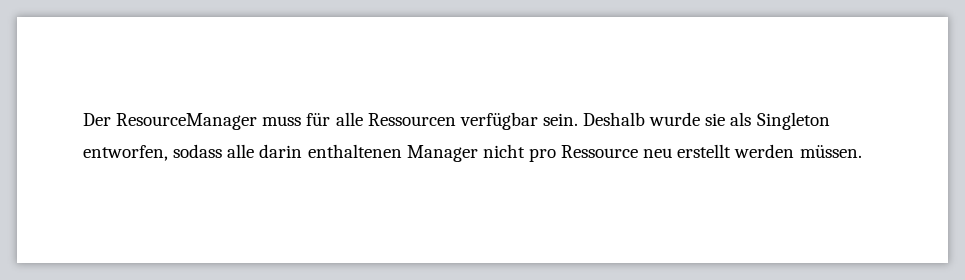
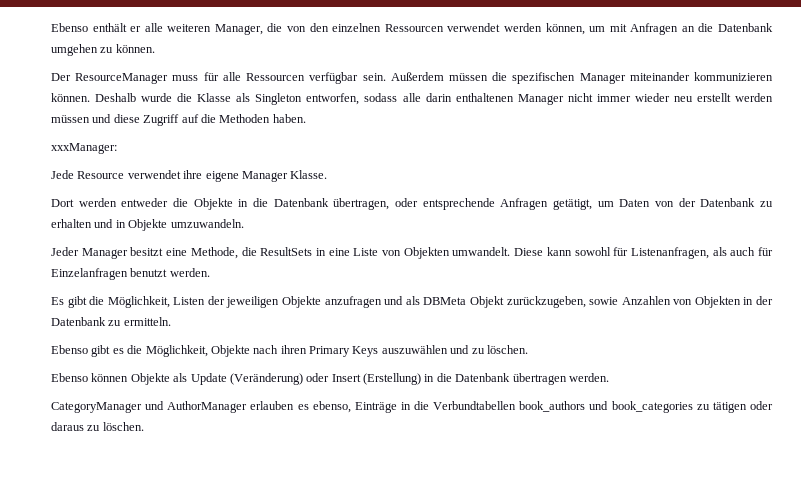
(83, 119) none -> [51,23,773,35] [51,44,155,56] Ebenso enthält er alle weiteren Manager, die von den einzelnen Ressourcen verwendet werden können, um mit Anfragen an die Datenbank umgehen zu können. //
[583,112,726,126] Deshalb wurde sie -> [390,72,773,84] [51,93,232,102] Außerdem müssen die spezifischen Manager miteinander kommunizieren können. Deshalb wurde die Klasse
[528,145,639,162] pro Ressource -> [596,93,670,102] immer wieder
[799,145,862,158] müssen. -> [51,114,306,126] [51,143,117,154] [51,170,328,182] [51,198,773,210] [51,219,244,231] [51,247,774,259] [51,268,210,280] [51,296,773,308] [51,317,171,326] [51,345,528,357] [51,373,609,385] [51,401,773,413] [51,422,144,431] müssen und diese Zugriff auf die Methoden haben. // xxxManager: // Jede Resource verwendet ihre eigene Manager Klasse. // Dort werden entweder die Objekte in die Datenbank übertragen, oder entsprechende Anfragen getätigt, um Daten von der Datenbank zu erhalten und in Objekte umzuwandeln. // Jeder Manager besitzt eine Methode, die ResultSets in eine Liste von Objekten umwandelt. Diese kann sowohl für Listenanfragen, als auch für Einzelanfragen benutzt werden. // Es gibt die Möglichkeit, Listen der jeweiligen Objekte anzufragen und als DBMeta Objekt zurückzugeben, sowie Anzahlen von Objekten in der Datenbank zu ermitteln. // Ebenso gibt es die Möglichkeit, Objekte nach ihren Primary Keys auszuwählen und zu löschen. // Ebenso können Objekte als Update (Veränderung) oder Insert (Erstellung) in die Datenbank übertragen werden. // CategoryManager und AuthorManager erlauben es ebenso, Einträge in die Verbundtabellen book_authors und book_categories zu tätigen oder daraus zu löschen.

